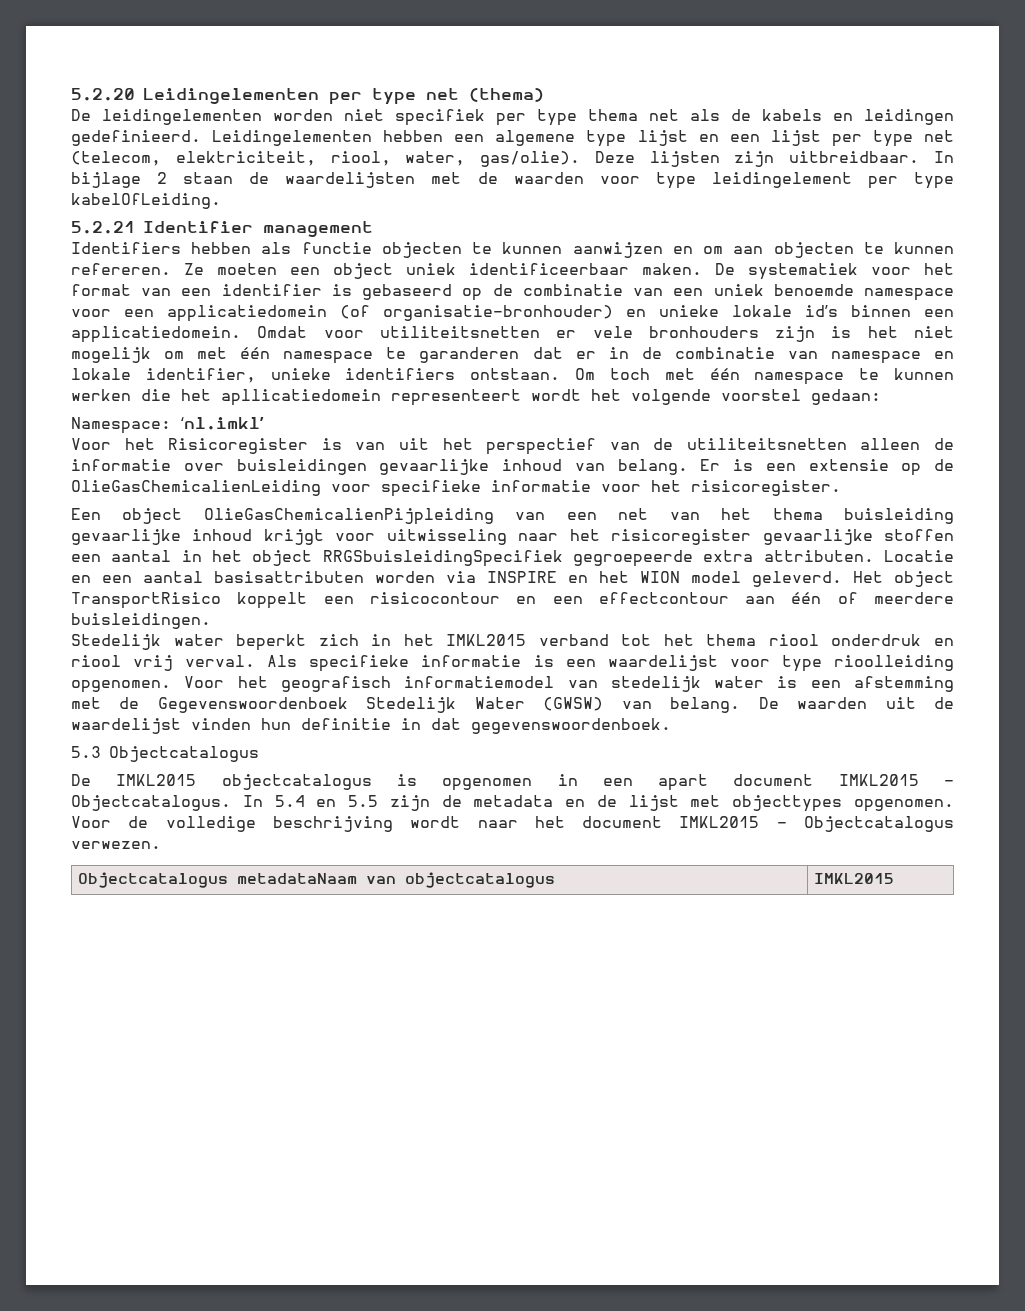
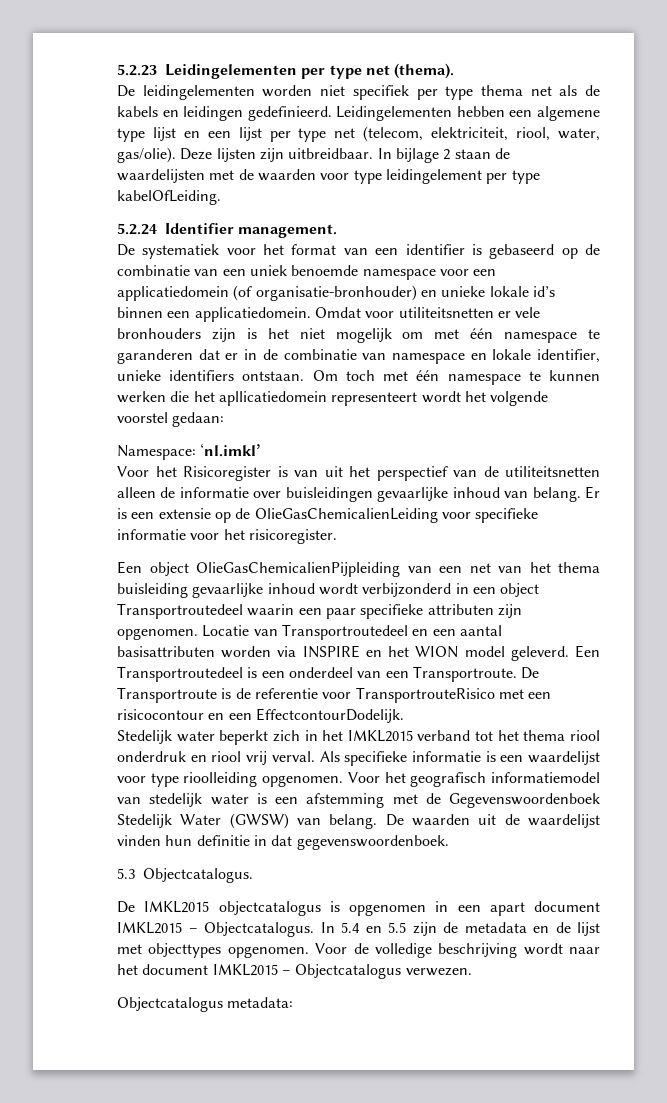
[71,88,135,101] 5.2.20 -> [117,64,157,76] 5.2.23
[469,88,544,102] (thema) -> [394,63,455,79] (thema).
[71,221,373,237] [71,242,955,258] [71,263,702,279] 5.2.21 Identifier management // Identifiers hebben als functie objecten te kunnen aanwijzen en om aan objecten te kunnen refereren. Ze moeten een object uniek identificeerbaar maken. -> [117,223,338,238] 5.2.24 Identifier management. //
[263,529,955,545] [71,550,955,567] krijgt voor uitwisseling naar het risicoregister gevaarlijke stoffen een aantal in het object RRGSbuisleidingSpecifiek gegroepeerde extra attributen. Locatie -> [318,583,540,597] [117,603,522,619] [117,624,408,640] wordt verbijzonderd in een object Transportroutedeel waarin een paar specifieke attributen zijn opgenomen. Locatie van Transportroutedeel
[853,571,954,587] [71,592,954,609] [71,613,211,629] Het object TransportRisico koppelt een risicocontour en een effectcontour aan één of meerdere buisleidingen. -> [575,645,600,658] [117,666,540,682] [117,687,552,703] [117,708,404,723] Een Transportroutedeel is een onderdeel van een Transportroute. De Transportroute is de referentie voor TransportrouteRisico met een risicocontour en een EffectcontourDodelijk.
[109,746,259,762] Objectcatalogus -> [143,868,253,883] Objectcatalogus.
[77,872,555,888] [813,873,894,884] // Objectcatalogus metadataNaam van objectcatalogus | IMKL2015 -> [117,997,294,1012] // Objectcatalogus metadata:

